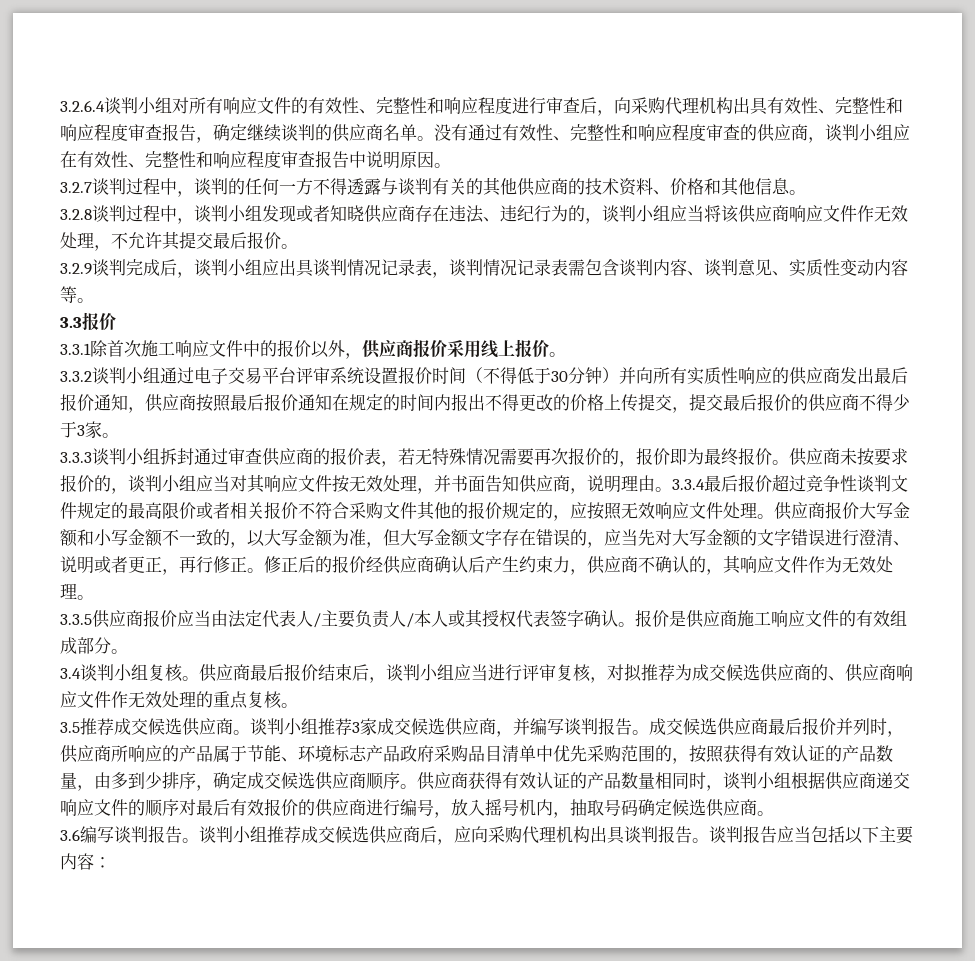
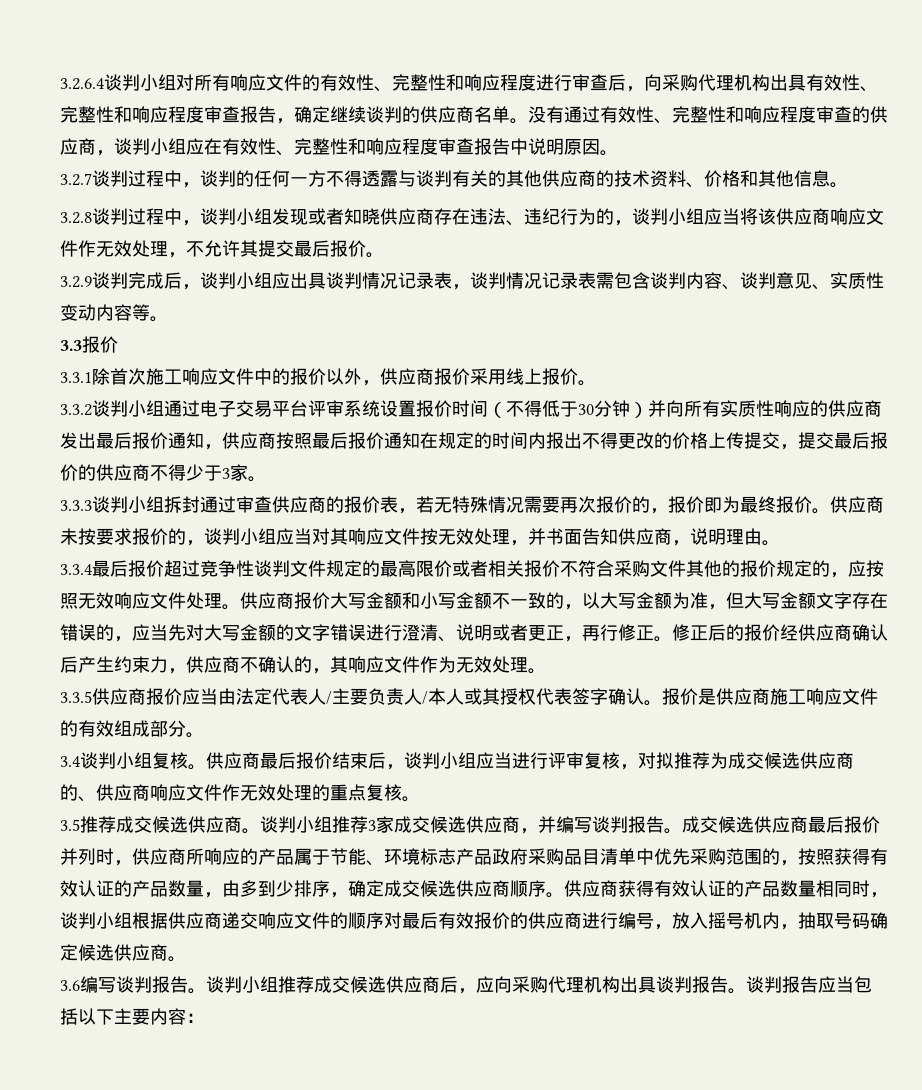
(672, 489) none -> (780, 543) //

